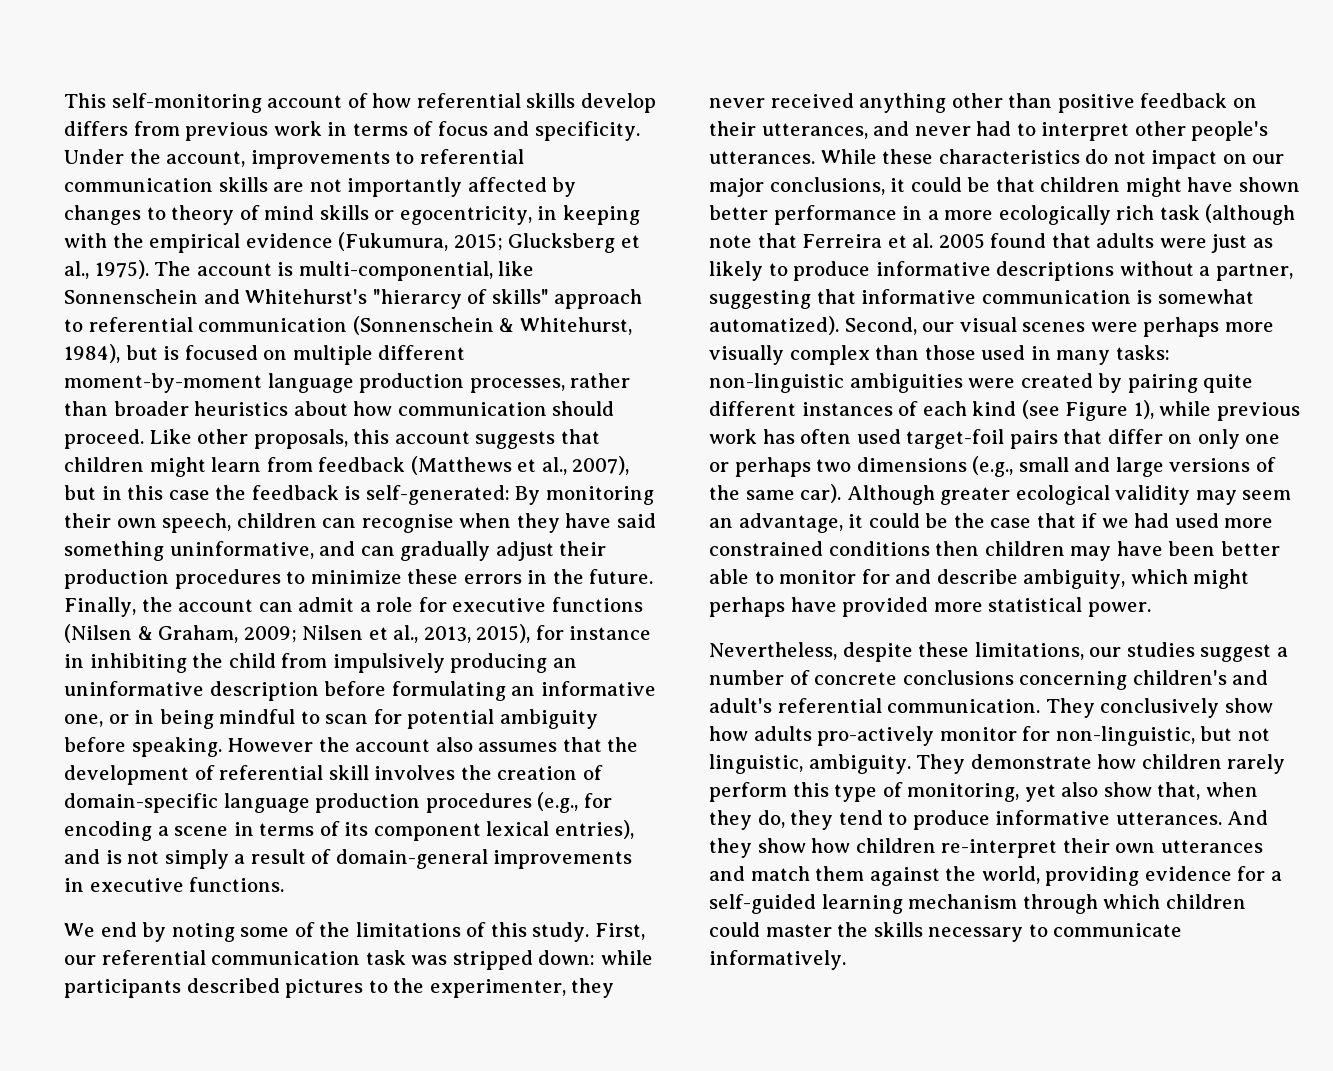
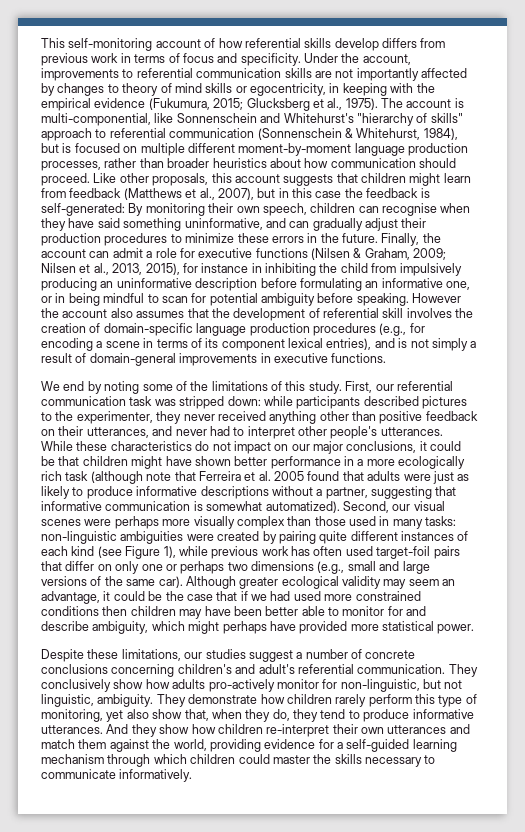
[372,289,462,309] "hierarcy -> [356,113,414,126] "hierarchy
[709,642,913,662] Nevertheless, despite -> [41,649,84,662] Despite

